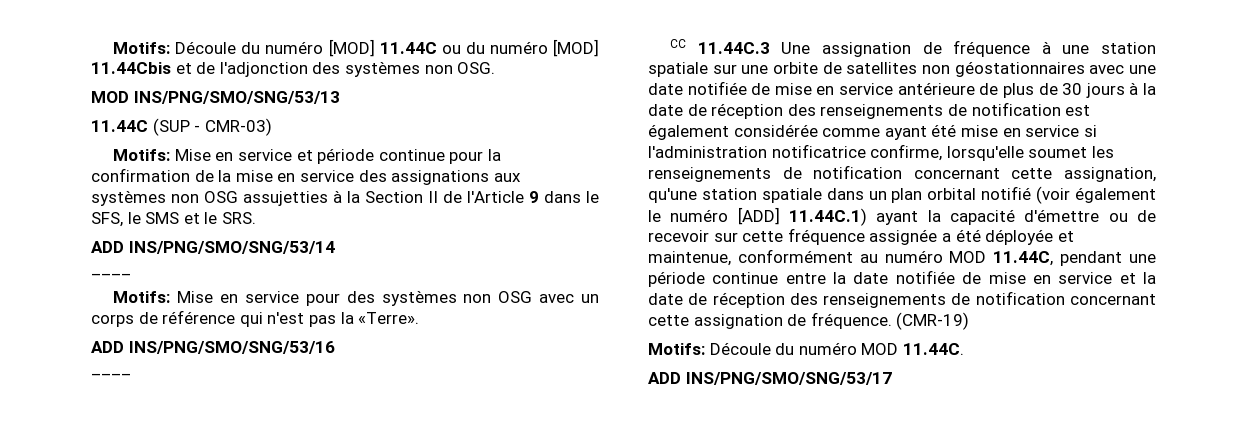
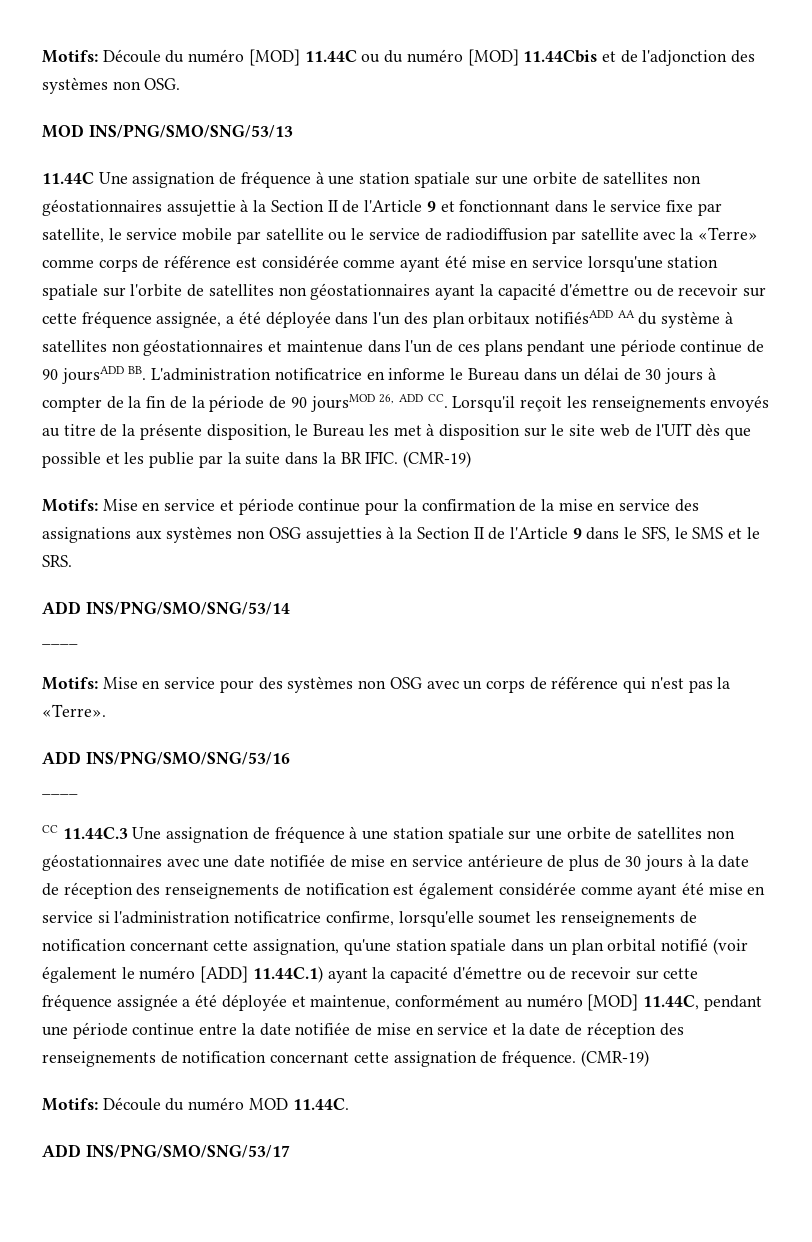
[152,118,272,136] (SUP - CMR-03) -> [98,171,702,188] [42,199,722,216] [42,227,758,244] [42,255,719,272] [42,283,767,300] [42,310,733,328] [42,339,765,356] [42,366,716,384] [42,394,770,412] [42,423,751,440] [42,451,471,468] Une assignation de fréquence à une station spatiale sur une orbite de satellites non géostationnaires assujettie à la Section II de l'Article 9 et fonctionnant dans le service fixe par satellite, le service mobile par satellite ou le service de radiodiffusion par satellite avec la «Terre» comme corps de référence est considérée comme ayant été mise en service lorsqu'une station spatiale sur l'orbite de satellites non géostationnaires ayant la capacité d'émettre ou de recevoir sur cette fréquence assignée, a été déployée dans l'un des plan orbitaux notifiésADD AA du système à satellites non géostationnaires et maintenue dans l'un de ces plans pendant une période continue de 90 joursADD BB. L'administration notificatrice en informe le Bureau dans un délai de 30 jours à compter de la fin de la période de 90 joursMOD 26, ADD CC. Lorsqu'il reçoit les renseignements envoyés au titre de la présente disposition, le Bureau les met à disposition sur le site web de l'UIT dès que possible et les publie par la suite dans la BR IFIC. (CMR-19)
[949,251,987,263] MOD -> [587,994,639,1011] [MOD]

